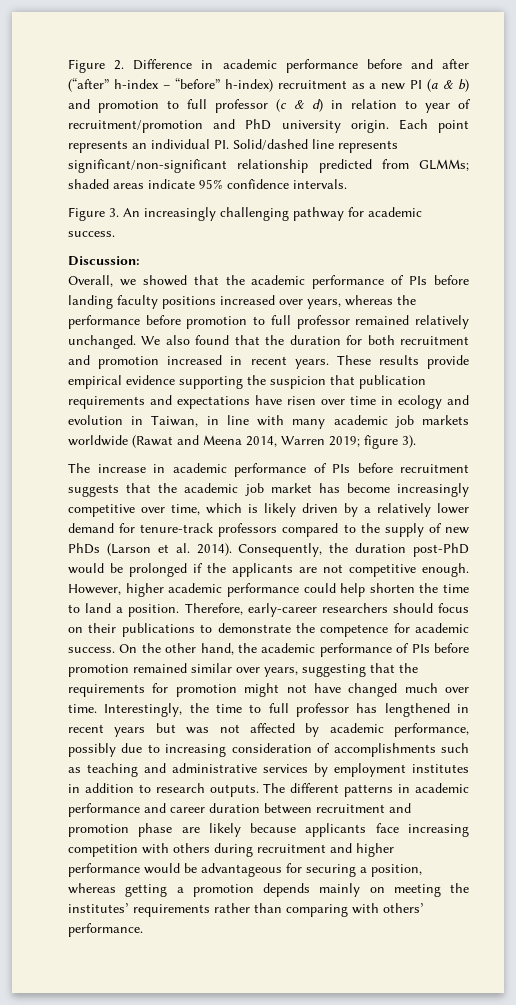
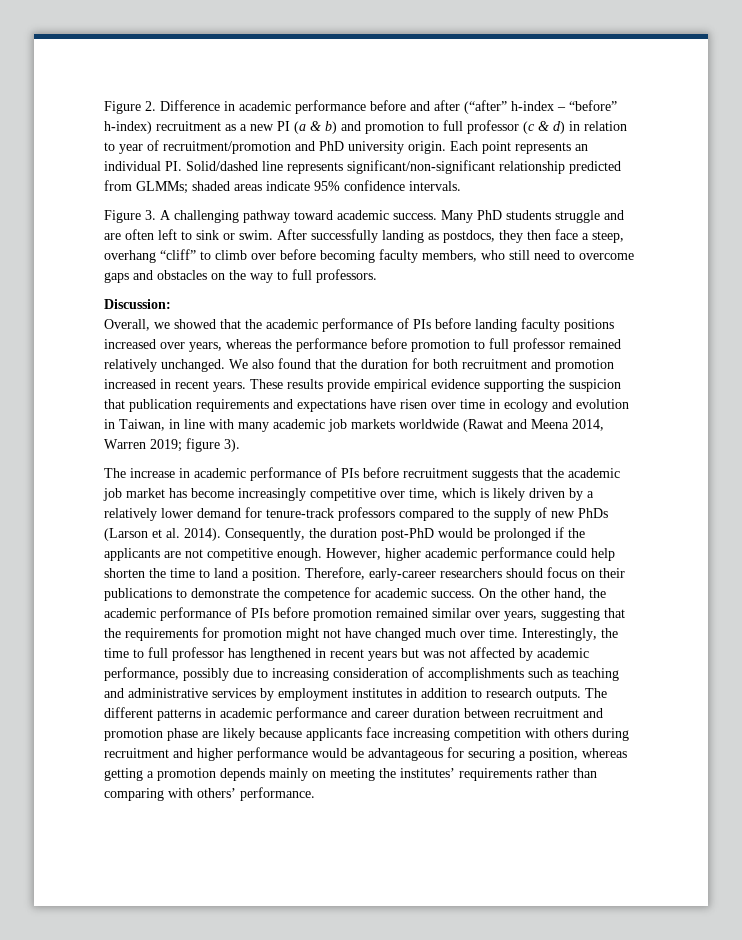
[123,207,216,221] An increasingly -> [160,210,171,220] A
[348,207,422,217] [68,231,115,237] for academic success. -> [294,210,624,223] [104,229,624,243] [104,249,634,263] [104,269,377,283] toward academic success. Many PhD students struggle and are often left to sink or swim. After successfully landing as postdocs, they then face a steep, overhang “cliff” to climb over before becoming faculty members, who still need to overcome gaps and obstacles on the way to full professors.

